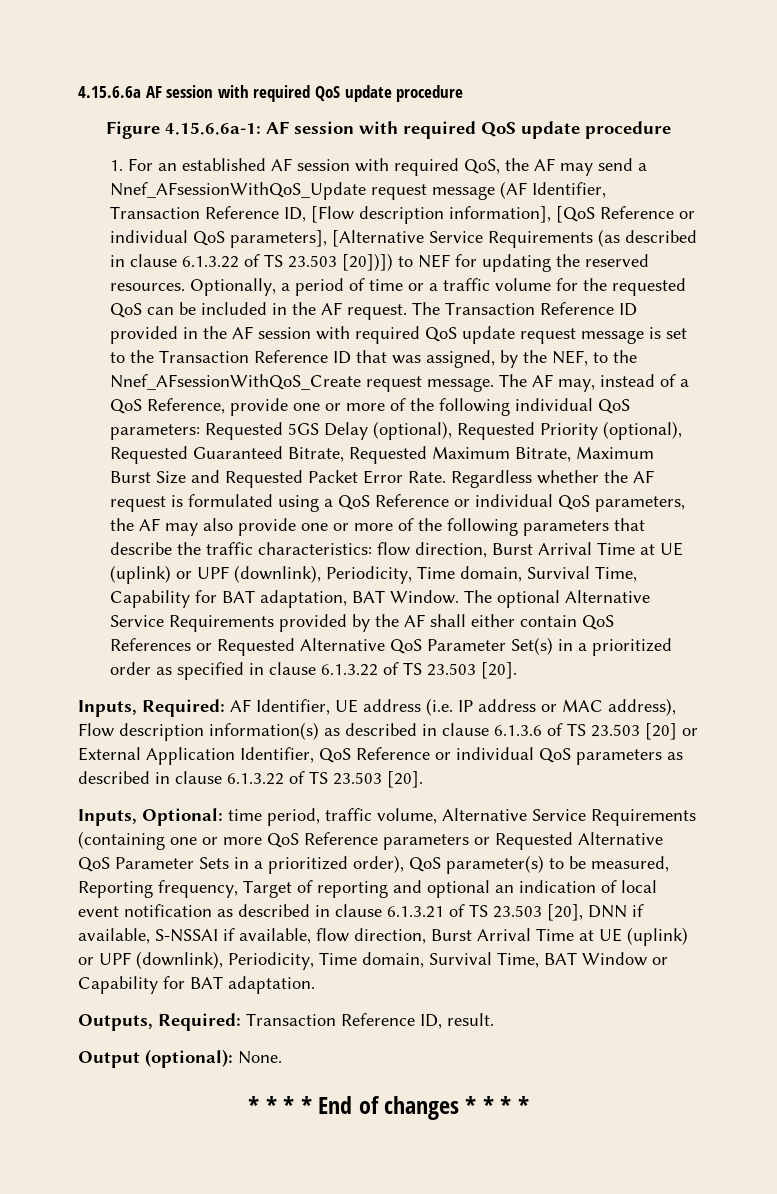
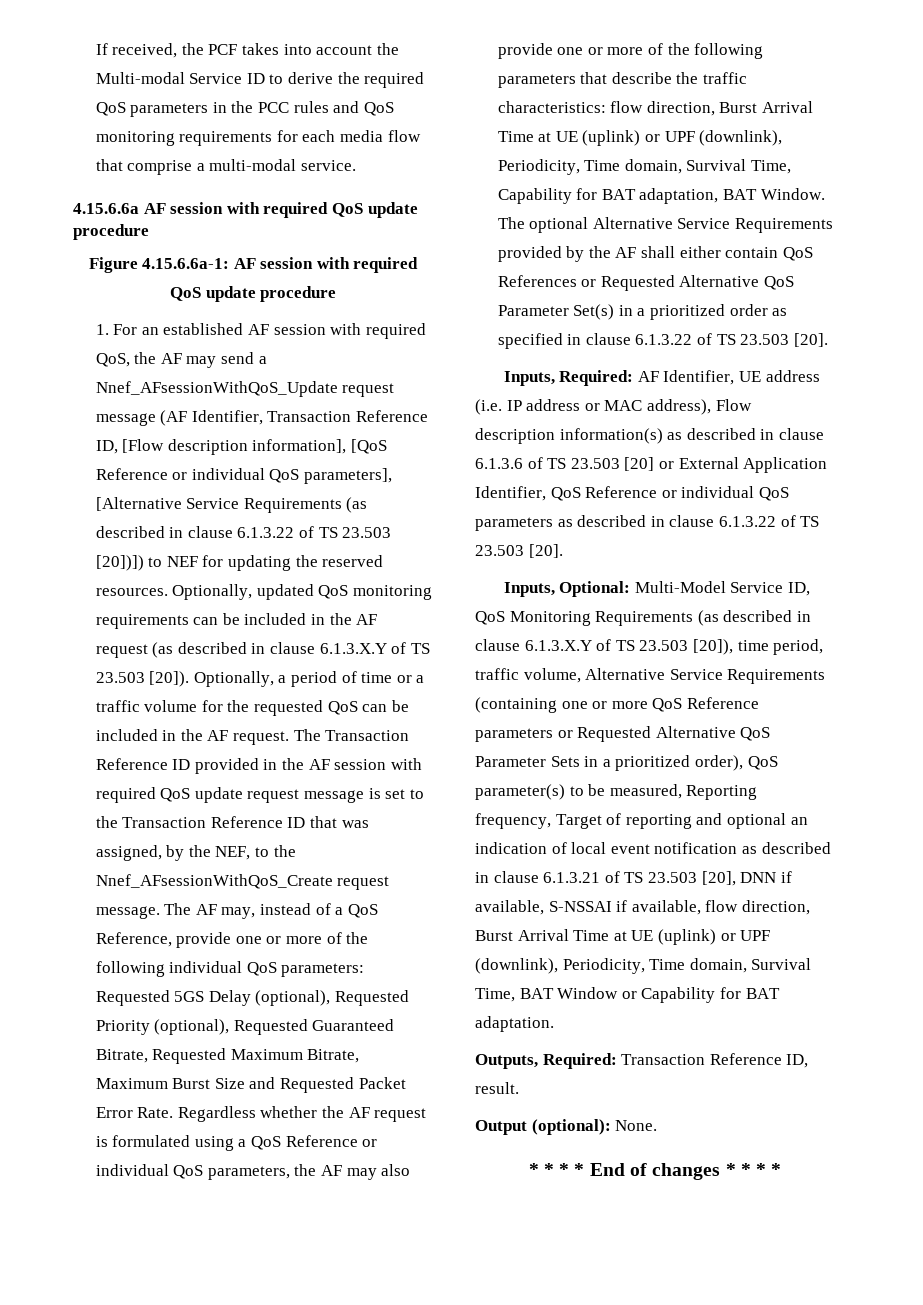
(78, 92) none -> [95,43,399,58] [95,72,425,88] [95,101,394,117] [95,130,421,146] [95,159,357,175] If received, the PCF takes into account the Multi-modal Service ID to derive the required QoS parameters in the PCC rules and QoS monitoring requirements for each media flow that comprise a multi-modal service. //
(276, 287) none -> [256,584,433,600] [95,613,378,629] [95,642,430,658] [95,671,274,687] updated QoS monitoring requirements can be included in the AF request (as described in clause 6.1.3.X.Y of TS 23.503 [20]). Optionally,
(223, 817) none -> [634,581,810,596] [475,610,811,626] [475,639,733,655] Multi-Model Service ID, QoS Monitoring Requirements (as described in clause 6.1.3.X.Y of TS 23.503 [20]),

